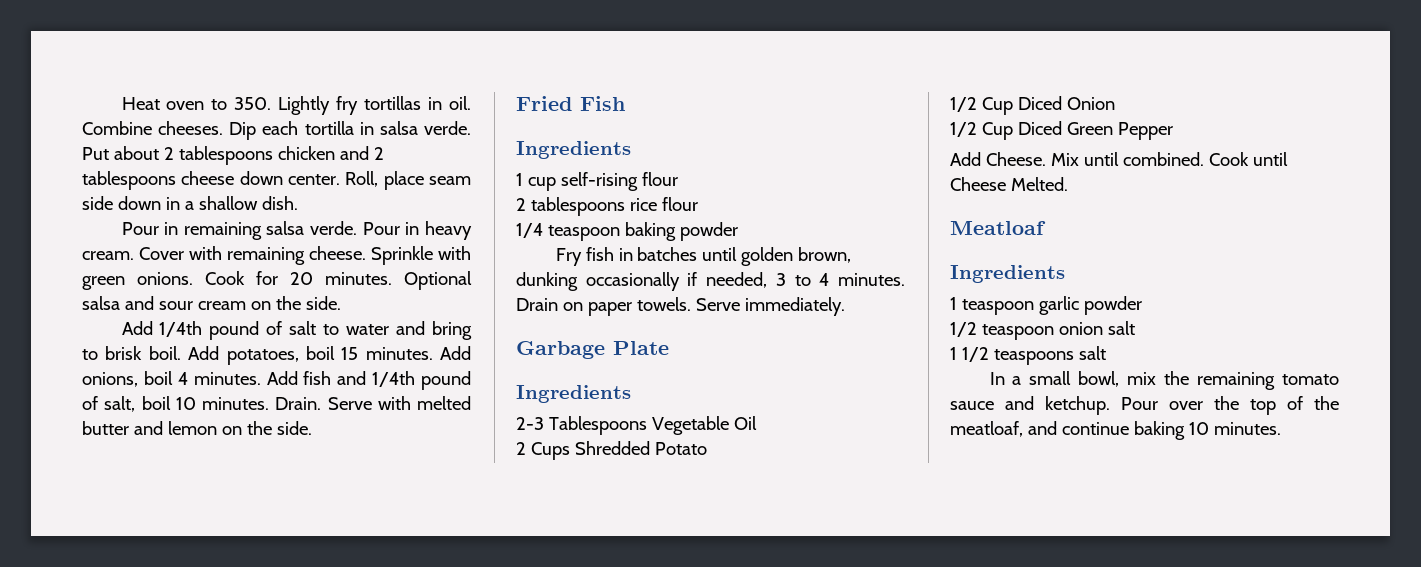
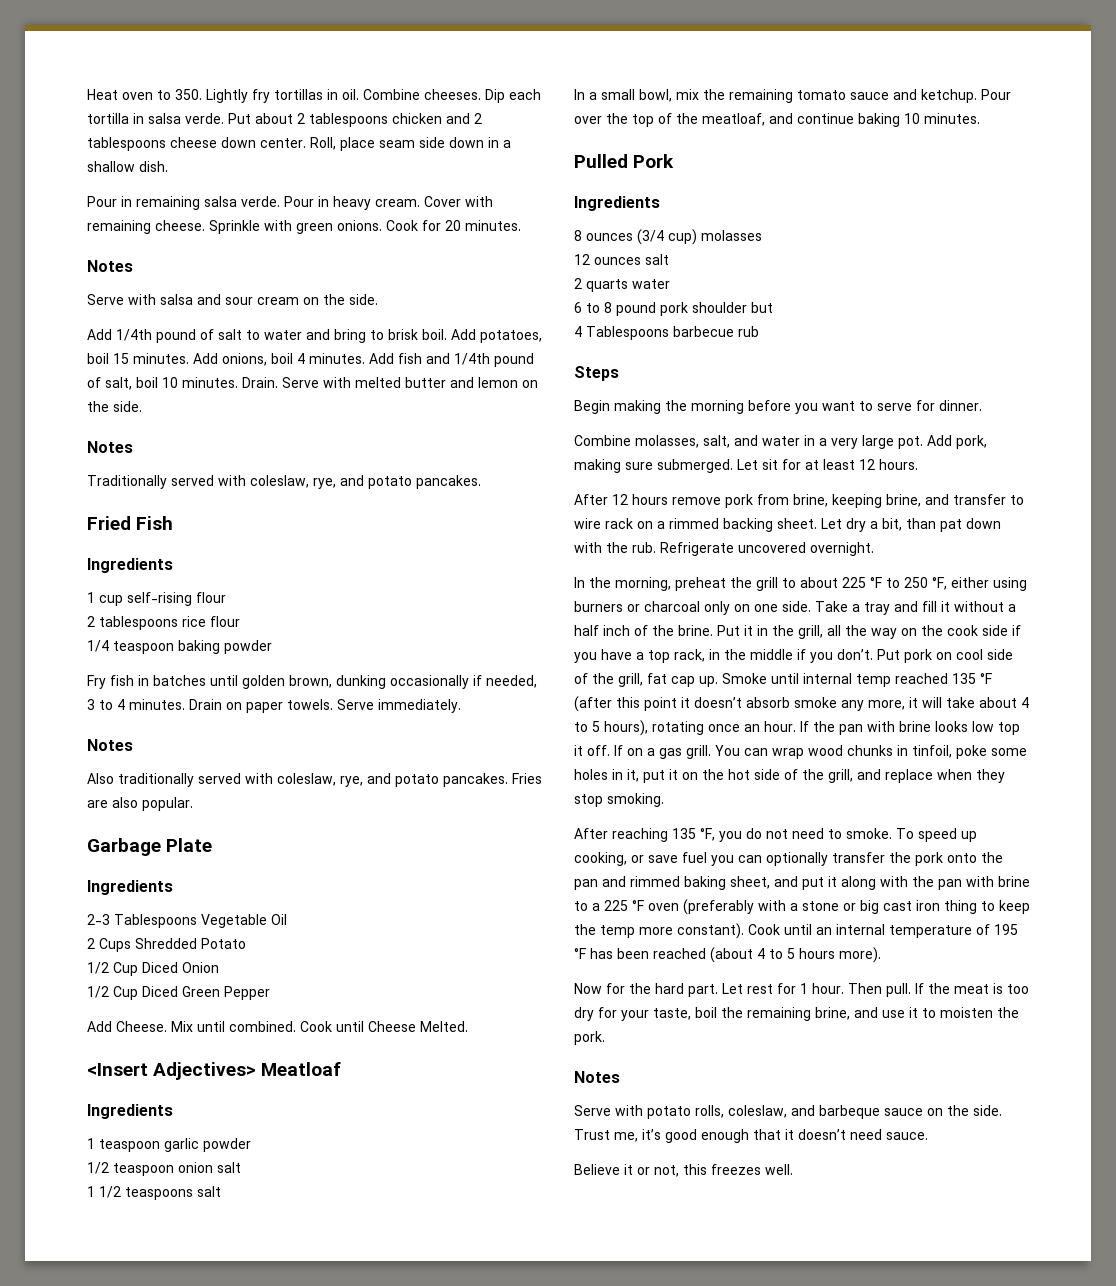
[404,271,472,290] Optional -> [87,260,133,272] [87,294,156,305] // Notes // Serve with
(312, 428) none -> [87,441,133,453] [87,475,481,489] // Notes // Traditionally served with coleslaw, rye, and potato pancakes.
(845, 306) none -> [87,739,133,751] [87,773,542,787] [87,797,193,811] // Notes // Also traditionally served with coleslaw, rye, and potato pancakes. Fries are also popular.
(1068, 184) none -> [87,1062,257,1080] <Insert Adjectives>
(1281, 428) none -> [574,154,675,168] [574,196,660,211] [574,229,762,245] [574,254,669,265] [574,278,670,292] [574,302,773,316] [574,326,759,340] [574,366,619,381] [574,400,982,414] [574,435,987,449] [574,459,918,473] [574,494,1024,508] [574,518,1001,532] [574,542,874,556] [574,577,1027,591] [574,601,1016,615] [574,625,1021,639] [574,649,1013,663] [574,673,992,687] [574,696,1029,712] [574,720,1020,736] [574,745,1027,759] [574,769,1005,783] [574,793,664,807] [574,828,977,842] [574,852,1003,866] [574,876,1030,890] [574,899,1030,915] [574,923,1018,939] [574,947,881,963] [574,983,1029,997] [574,1007,1019,1021] [574,1031,605,1045] [574,1071,620,1083] [574,1105,1002,1119] [574,1129,928,1143] [574,1164,793,1177] // Pulled Pork // Ingredients // 8 ounces (3/4 cup) molasses // 12 ounces salt // 2 quarts water // 6 to 8 pound pork shoulder but // 4 Tablespoons barbecue rub // Steps // Begin making the morning before you want to serve for dinner. // Combine molasses, salt, and water in a very large pot. Add pork, making sure submerged. Let sit for at least 12 hours. // After 12 hours remove pork from brine, keeping brine, and transfer to wire rack on a rimmed backing sheet. Let dry a bit, than pat down with the rub. Refrigerate uncovered overnight. // In the morning, preheat the grill to about 225 °F to 250 °F, either using burners or charcoal only on one side. Take a tray and fill it without a half inch of the brine. Put it in the grill, all the way on the cook side if you have a top rack, in the middle if you don’t. Put pork on cool side of the grill, fat cap up. Smoke until internal temp reached 135 °F (after this point it doesn’t absorb smoke any more, it will take about 4 to 5 hours), rotating once an hour. If the pan with brine looks low top it off. If on a gas grill. You can wrap wood chunks in tinfoil, poke some holes in it, put it on the hot side of the grill, and replace when they stop smoking. // After reaching 135 °F, you do not need to smoke. To speed up cooking, or save fuel you can optionally transfer the pork onto the pan and rimmed baking sheet, and put it along with the pan with brine to a 225 °F oven (preferably with a stone or big cast iron thing to keep the temp more constant). Cook until an internal temperature of 195 °F has been reached (about 4 to 5 hours more). // Now for the hard part. Let rest for 1 hour. Then pull. If the meat is too dry for your taste, boil the remaining brine, and use it to moisten the pork. // Notes // Serve with potato rolls, coleslaw, and barbeque sauce on the side. Trust me, it’s good enough that it doesn’t need sauce. // Believe it or not, this freezes well.

